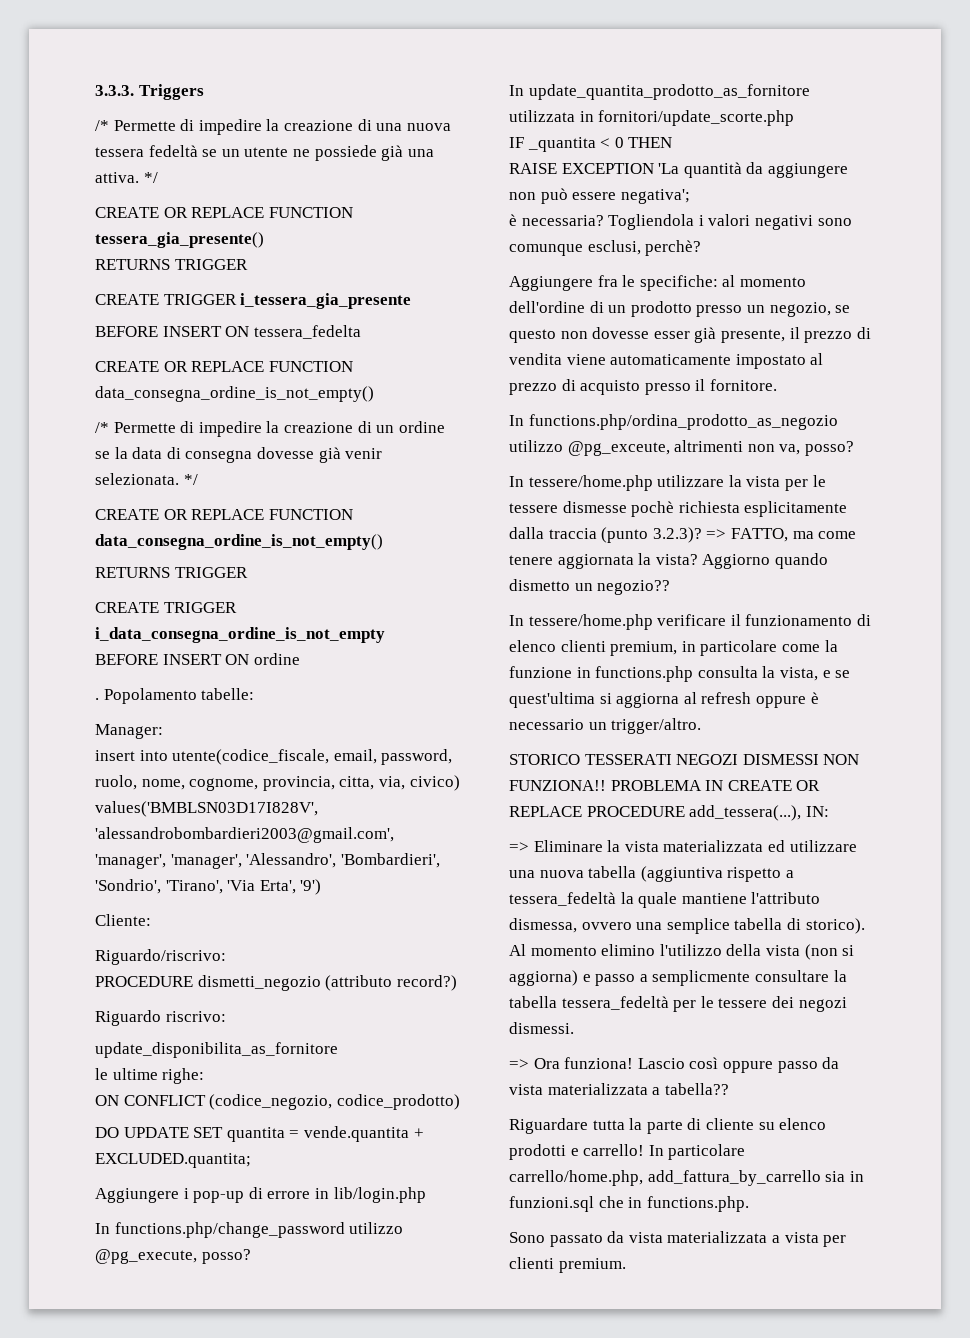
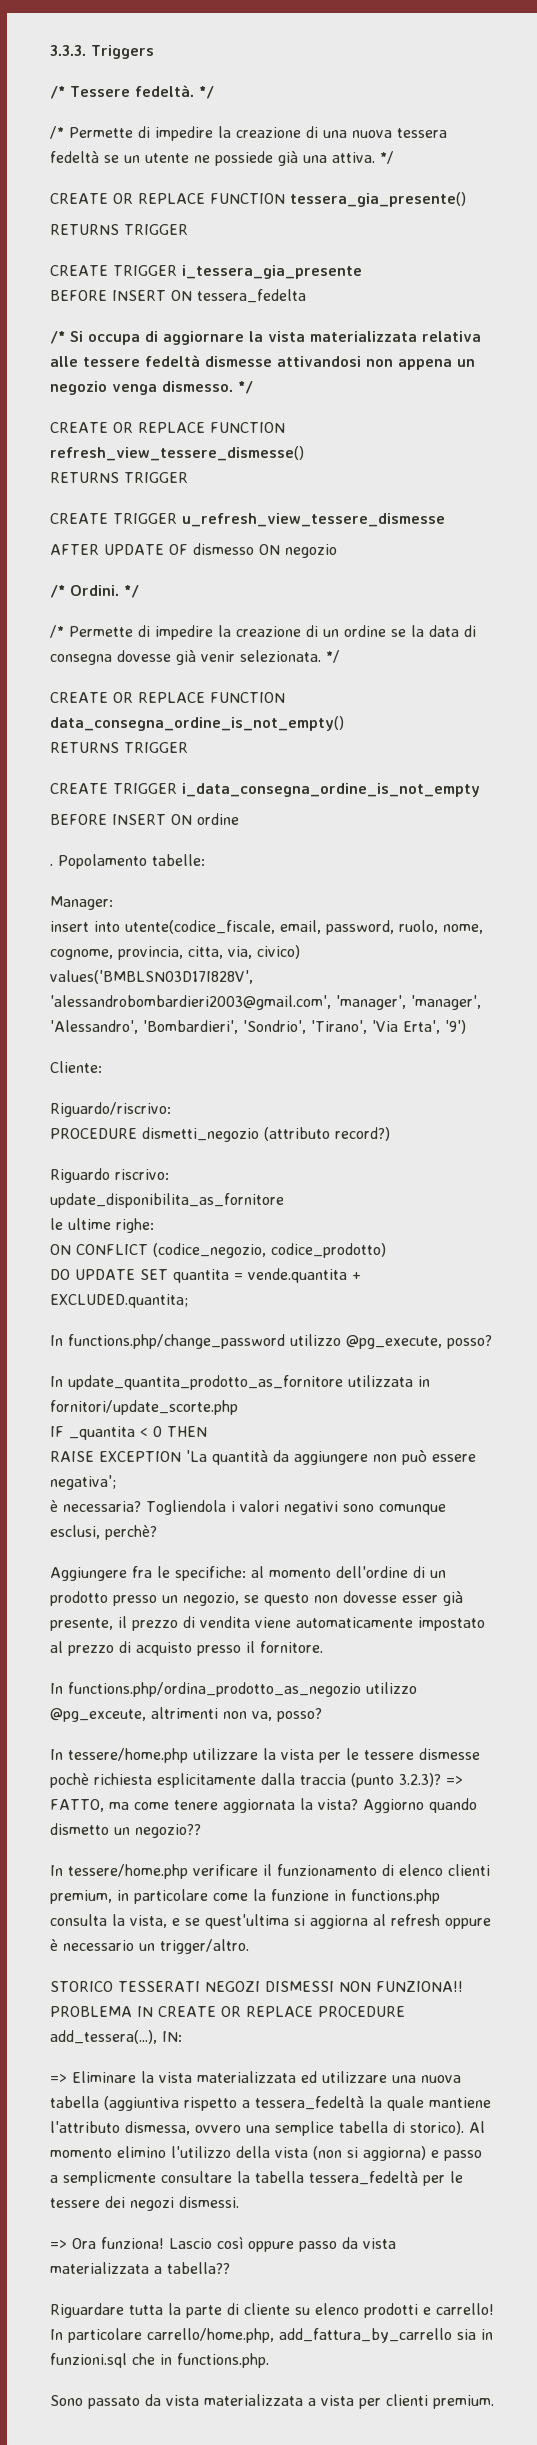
(204, 92) none -> [50,85,214,99] // /* Tessere fedeltà. */
[95,361,353,372] [95,386,374,402] CREATE OR REPLACE FUNCTION data_consegna_ordine_is_not_empty() -> [50,331,481,345] [50,355,475,370] [50,381,253,395] [50,422,285,433] [50,446,304,461] [50,472,188,483] [50,513,445,527] [50,543,337,558] [50,585,139,598] /* Si occupa di aggiornare la vista materializzata relativa alle tessere fedeltà dismesse attivandosi non appena un negozio venga dismesso. */ // CREATE OR REPLACE FUNCTION refresh_view_tessere_dismesse() // RETURNS TRIGGER // CREATE TRIGGER u_refresh_view_tessere_dismesse // AFTER UPDATE OF dismesso ON negozio // /* Ordini. */
[95,1187,426,1203] // Aggiungere i pop-up di errore in lib/login.php -> (188, 1301) none

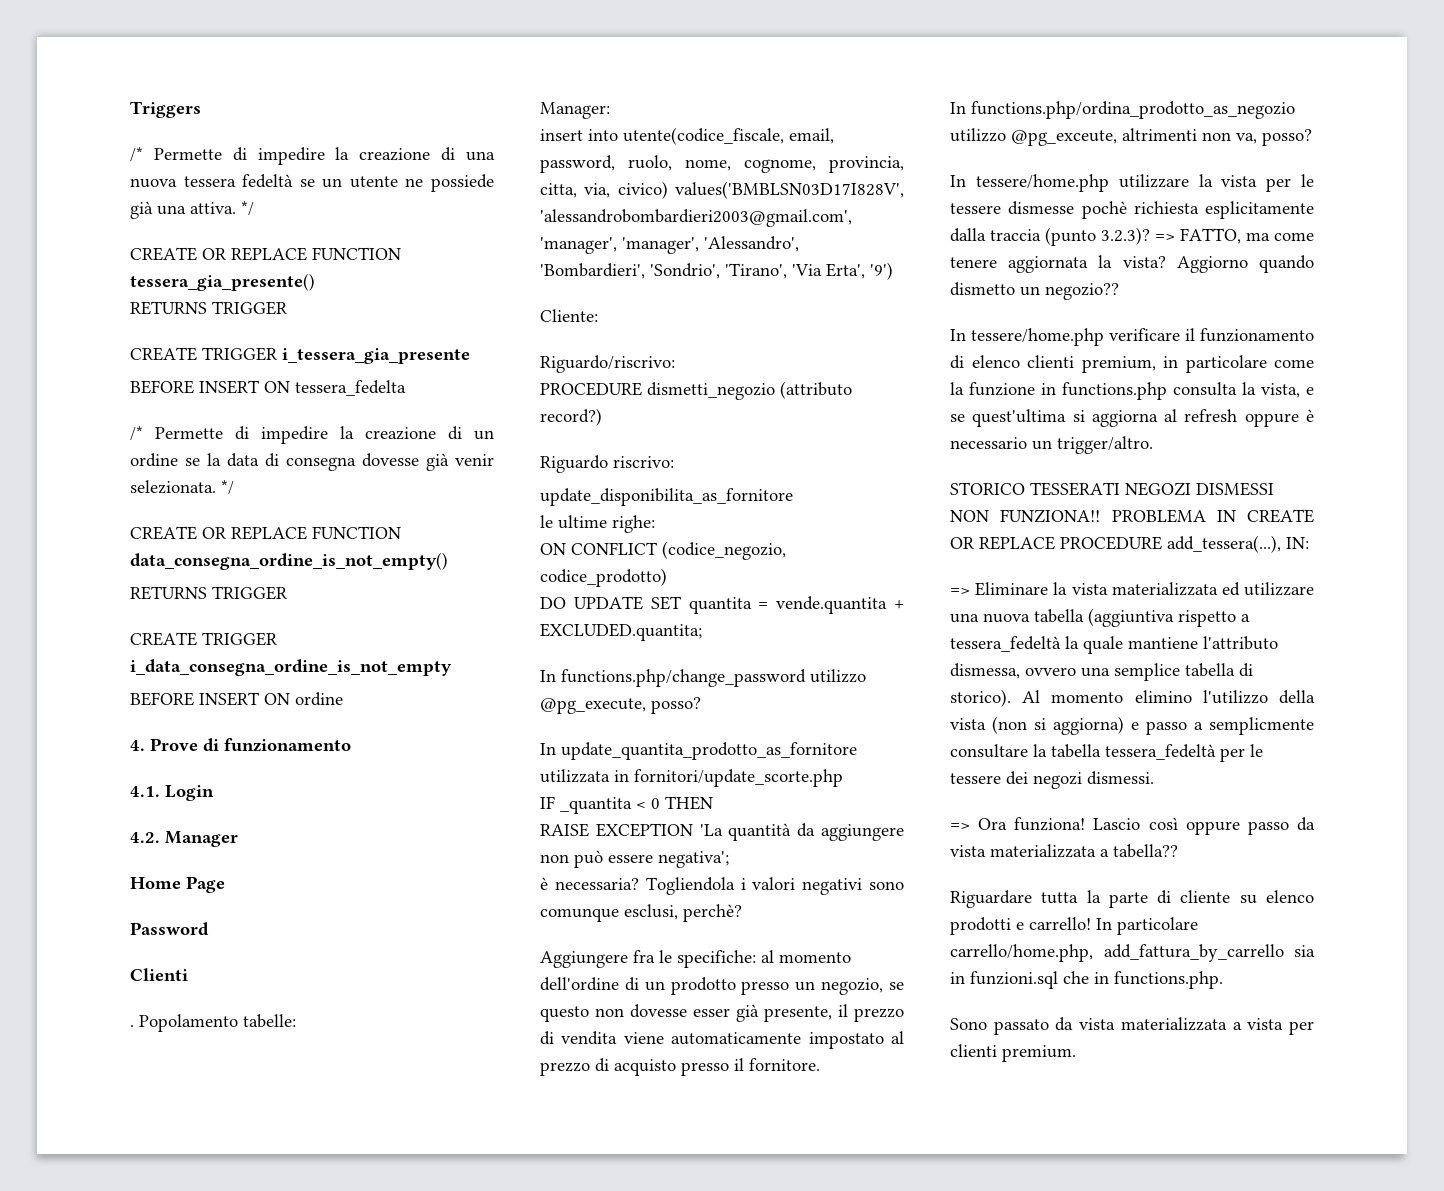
[50,45,86,56] 3.3.3. -> (130, 109) none
[50,85,214,99] // /* Tessere fedeltà. */ -> (201, 109) none
[50,331,481,345] [50,355,475,370] [50,381,253,395] [50,422,285,433] [50,446,304,461] [50,472,188,483] [50,513,445,527] [50,543,337,558] [50,585,139,598] // /* Si occupa di aggiornare la vista materializzata relativa alle tessere fedeltà dismesse attivandosi non appena un negozio venga dismesso. */ // CREATE OR REPLACE FUNCTION refresh_view_tessere_dismesse() // RETURNS TRIGGER // CREATE TRIGGER u_refresh_view_tessere_dismesse // AFTER UPDATE OF dismesso ON negozio // /* Ordini. */ -> (406, 388) none
(239, 819) none -> [130,738,351,752] [130,785,214,801] [130,831,238,847] [130,876,225,893] [130,922,209,936] [130,968,188,981] // 4. Prove di funzionamento // 4.1. Login // 4.2. Manager // Home Page // Password // Clienti

